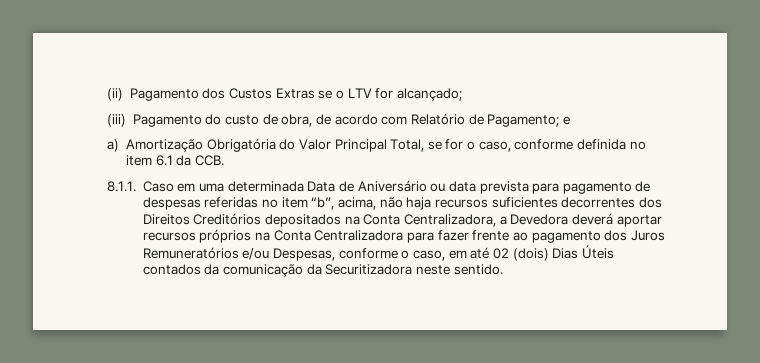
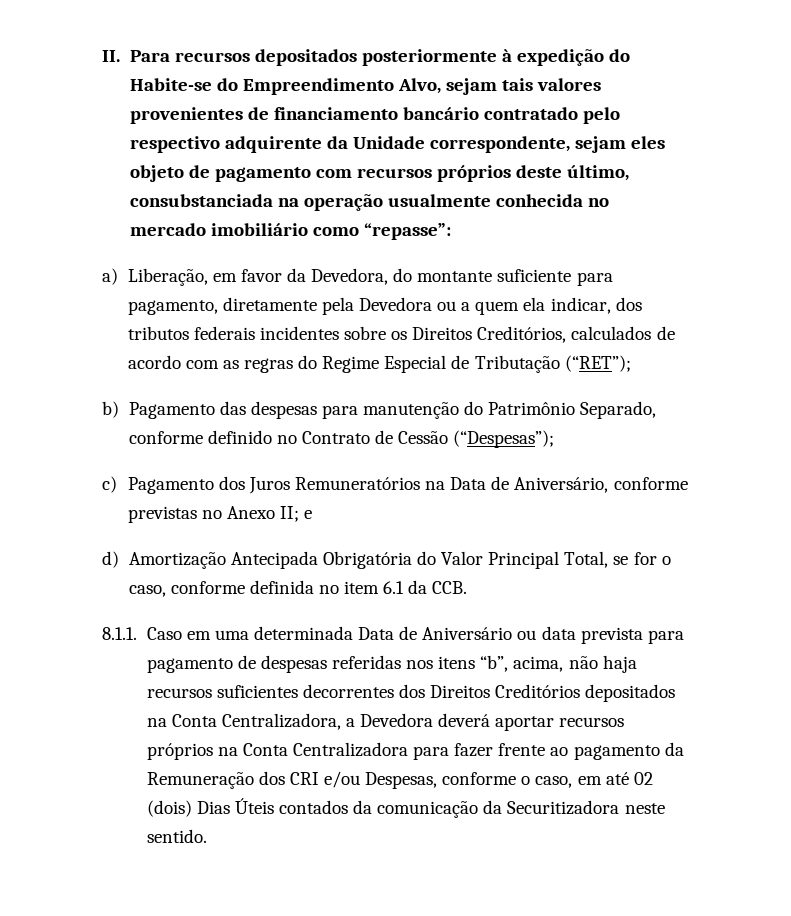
[107,88,462,101] [107,113,570,127] [107,139,203,152] (ii) Pagamento dos Custos Extras se o LTV for alcançado; // (iii) Pagamento do custo de obra, de acordo com Relatório de Pagamento; e // a) Amortização -> [102,49,631,66] [129,78,602,95] [129,107,621,124] [129,136,666,153] [129,165,630,182] [129,194,610,211] [129,223,451,240] [102,268,613,286] [127,297,642,315] [127,326,675,343] [127,355,631,373] [102,401,657,419] [128,430,555,448] [102,476,688,494] [127,506,313,523] [102,551,318,569] II. Para recursos depositados posteriormente à expedição do Habite-se do Empreendimento Alvo, sejam tais valores provenientes de financiamento bancário contratado pelo respectivo adquirente da Unidade correspondente, sejam eles objeto de pagamento com recursos próprios deste último, consubstanciada na operação usualmente conhecida no mercado imobiliário como “repasse”: // a) Liberação, em favor da Devedora, do montante suficiente para pagamento, diretamente pela Devedora ou a quem ela indicar, dos tributos federais incidentes sobre os Direitos Creditórios, calculados de acordo com as regras do Regime Especial de Tributação (“RET”); // b) Pagamento das despesas para manutenção do Patrimônio Separado, conforme definido no Contrato de Cessão (“Despesas”); // c) Pagamento dos Juros Remuneratórios na Data de Aniversário, conforme previstas no Anexo II; e // d) Amortização Antecipada
[262,197,308,208] no item -> [406,656,476,669] nos itens
[604,230,665,241] [142,247,239,259] dos Juros Remuneratórios -> [664,742,684,756] [146,771,319,789] da Remuneração dos CRI

